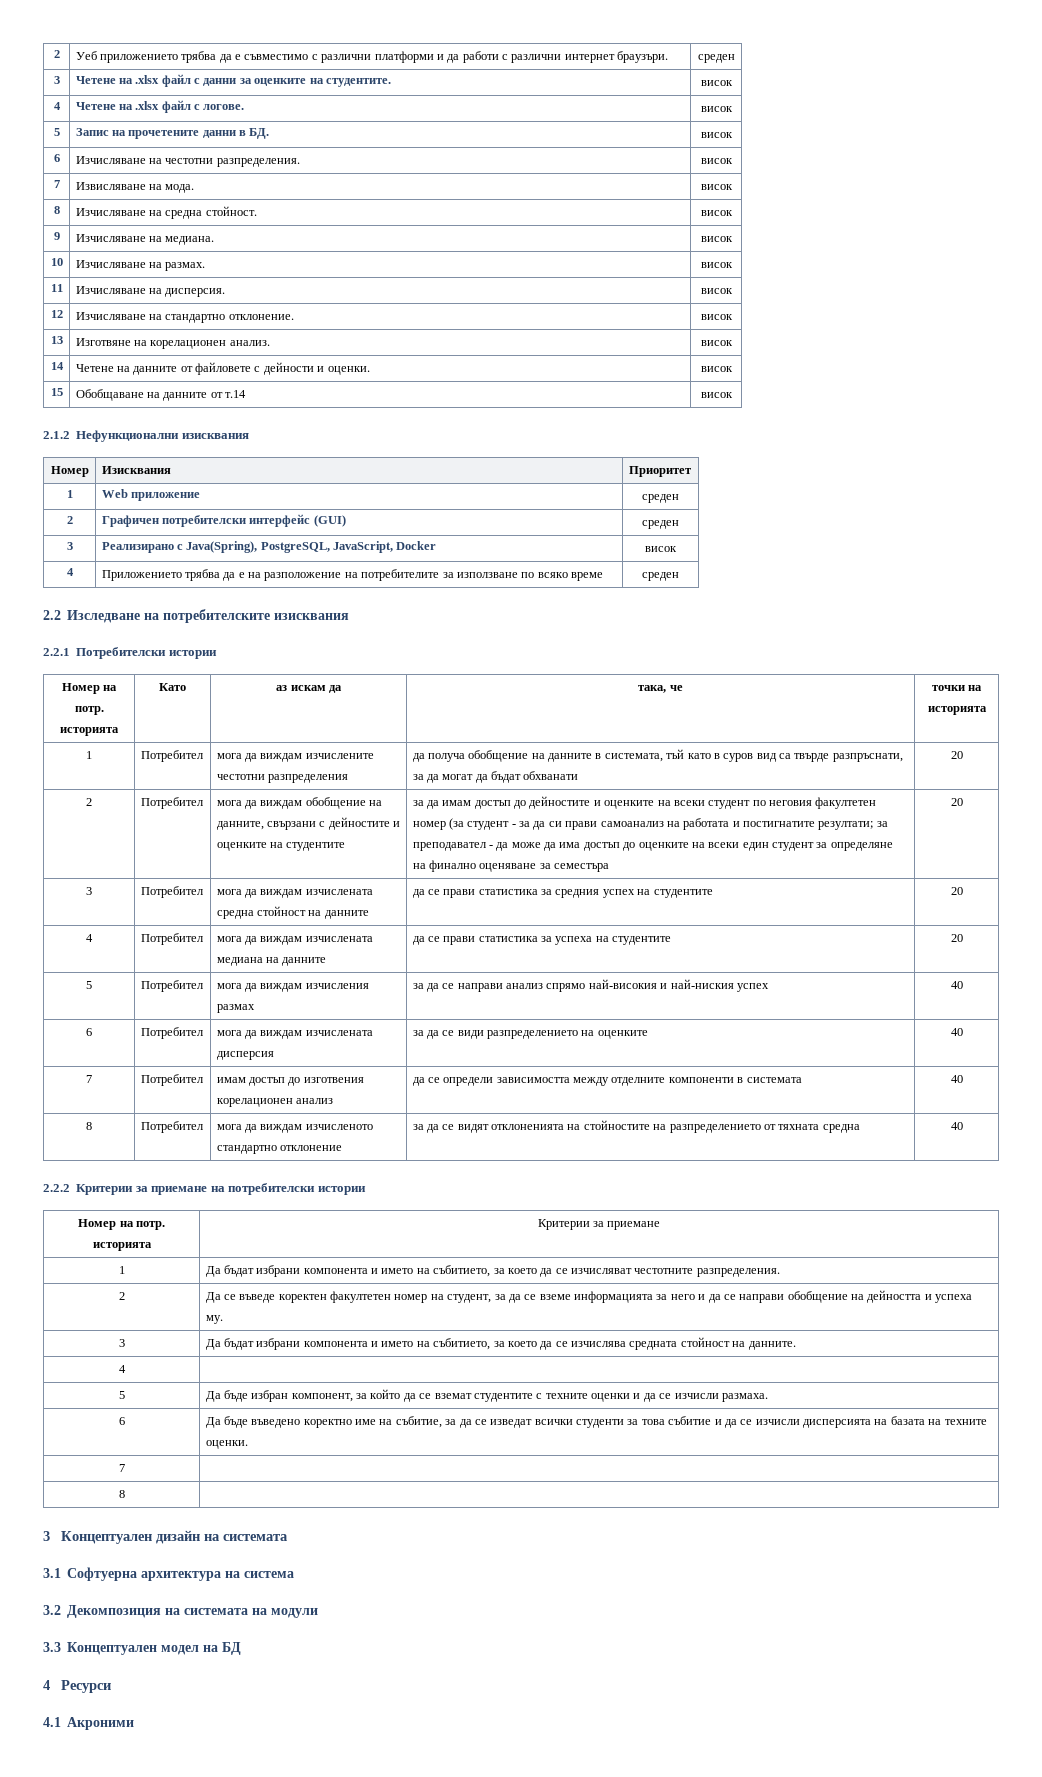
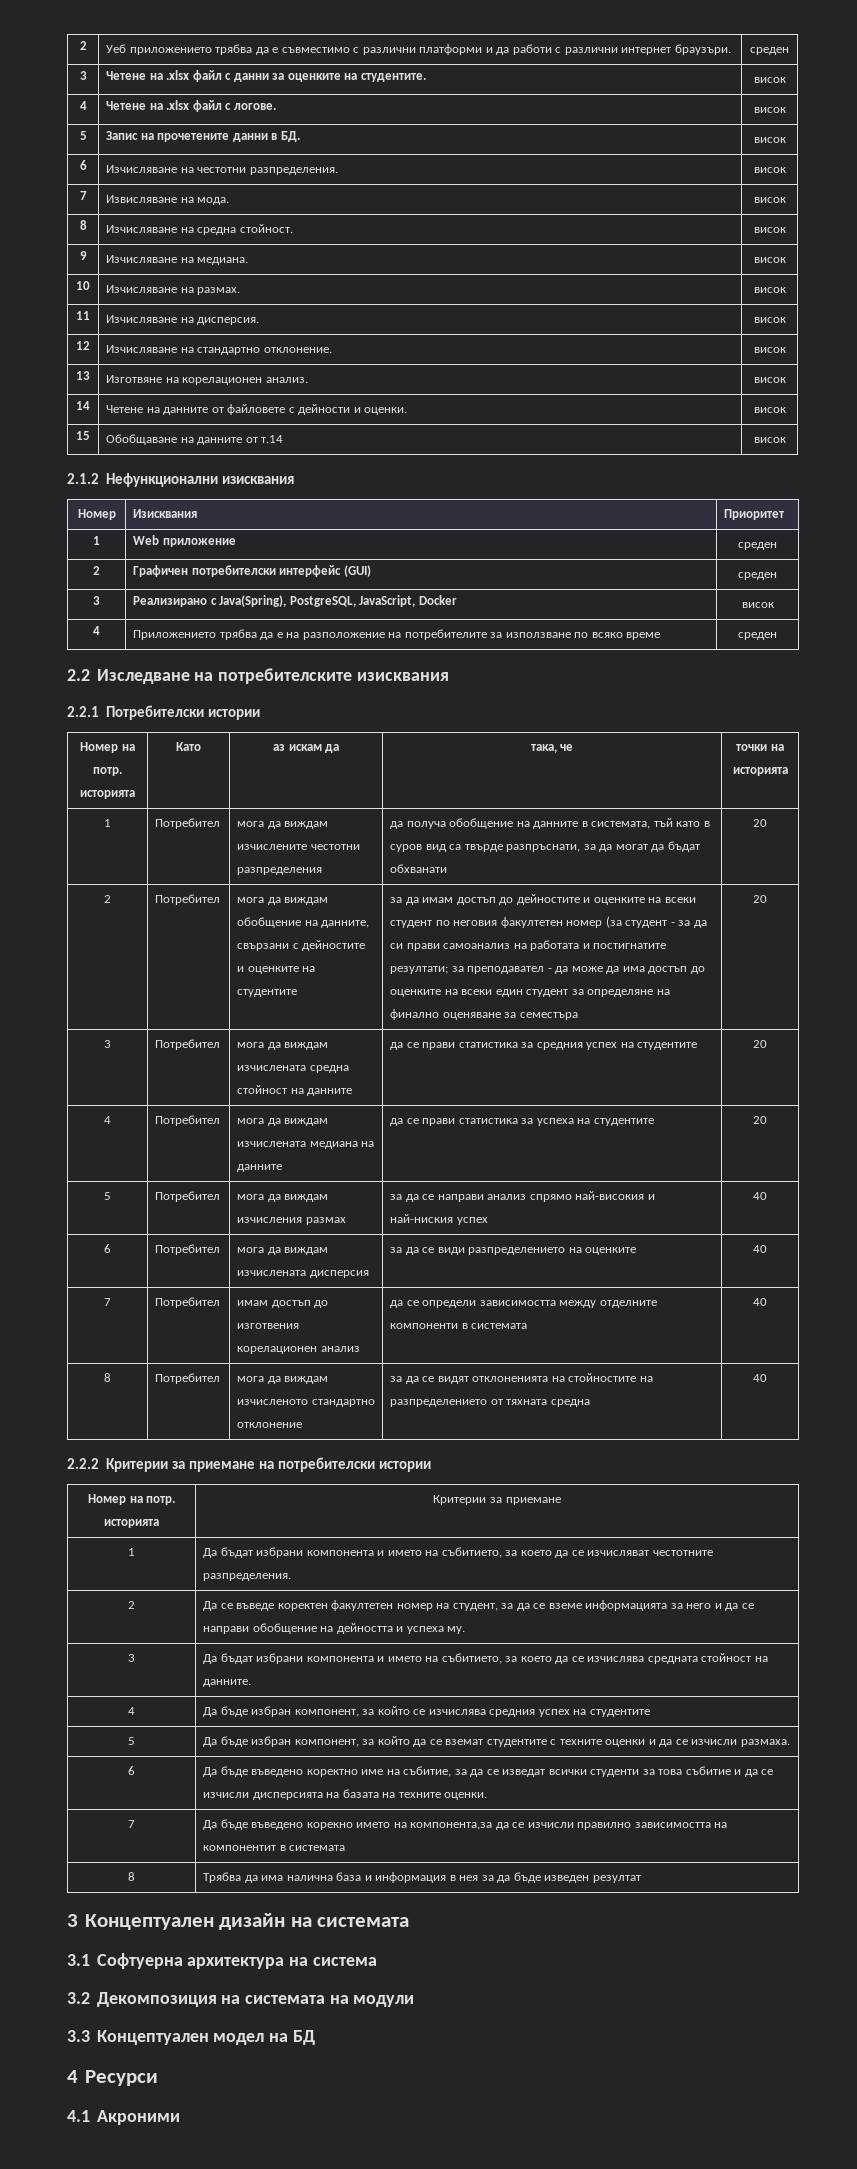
(126, 1369) none -> [203,1706,650,1717] Да бъде избран компонент, за който се изчислява средния успех на студентите
[118,1490,125,1498] // 8 | -> [203,1819,728,1830] [203,1845,346,1851] [128,1872,135,1881] [203,1872,641,1883] Да бъде въведено корекно името на компонента,за да се изчисли правилно зависимостта на компонентит в системата // 8 | Трябва да има налична база и информация в нея за да бъде изведен резултат

